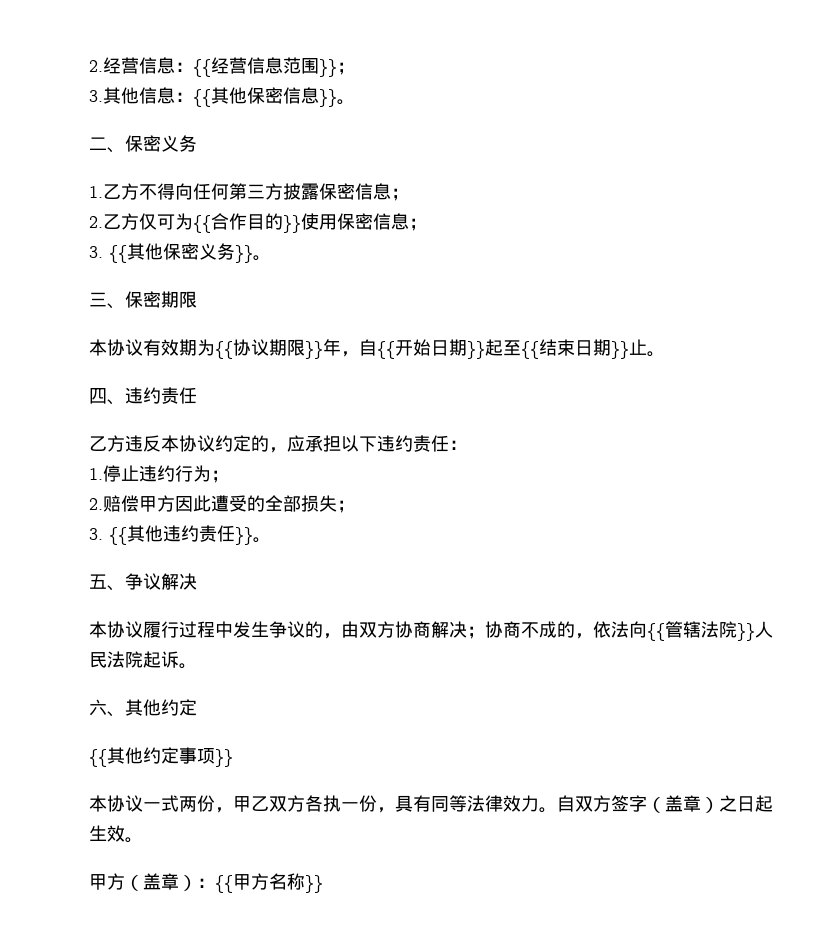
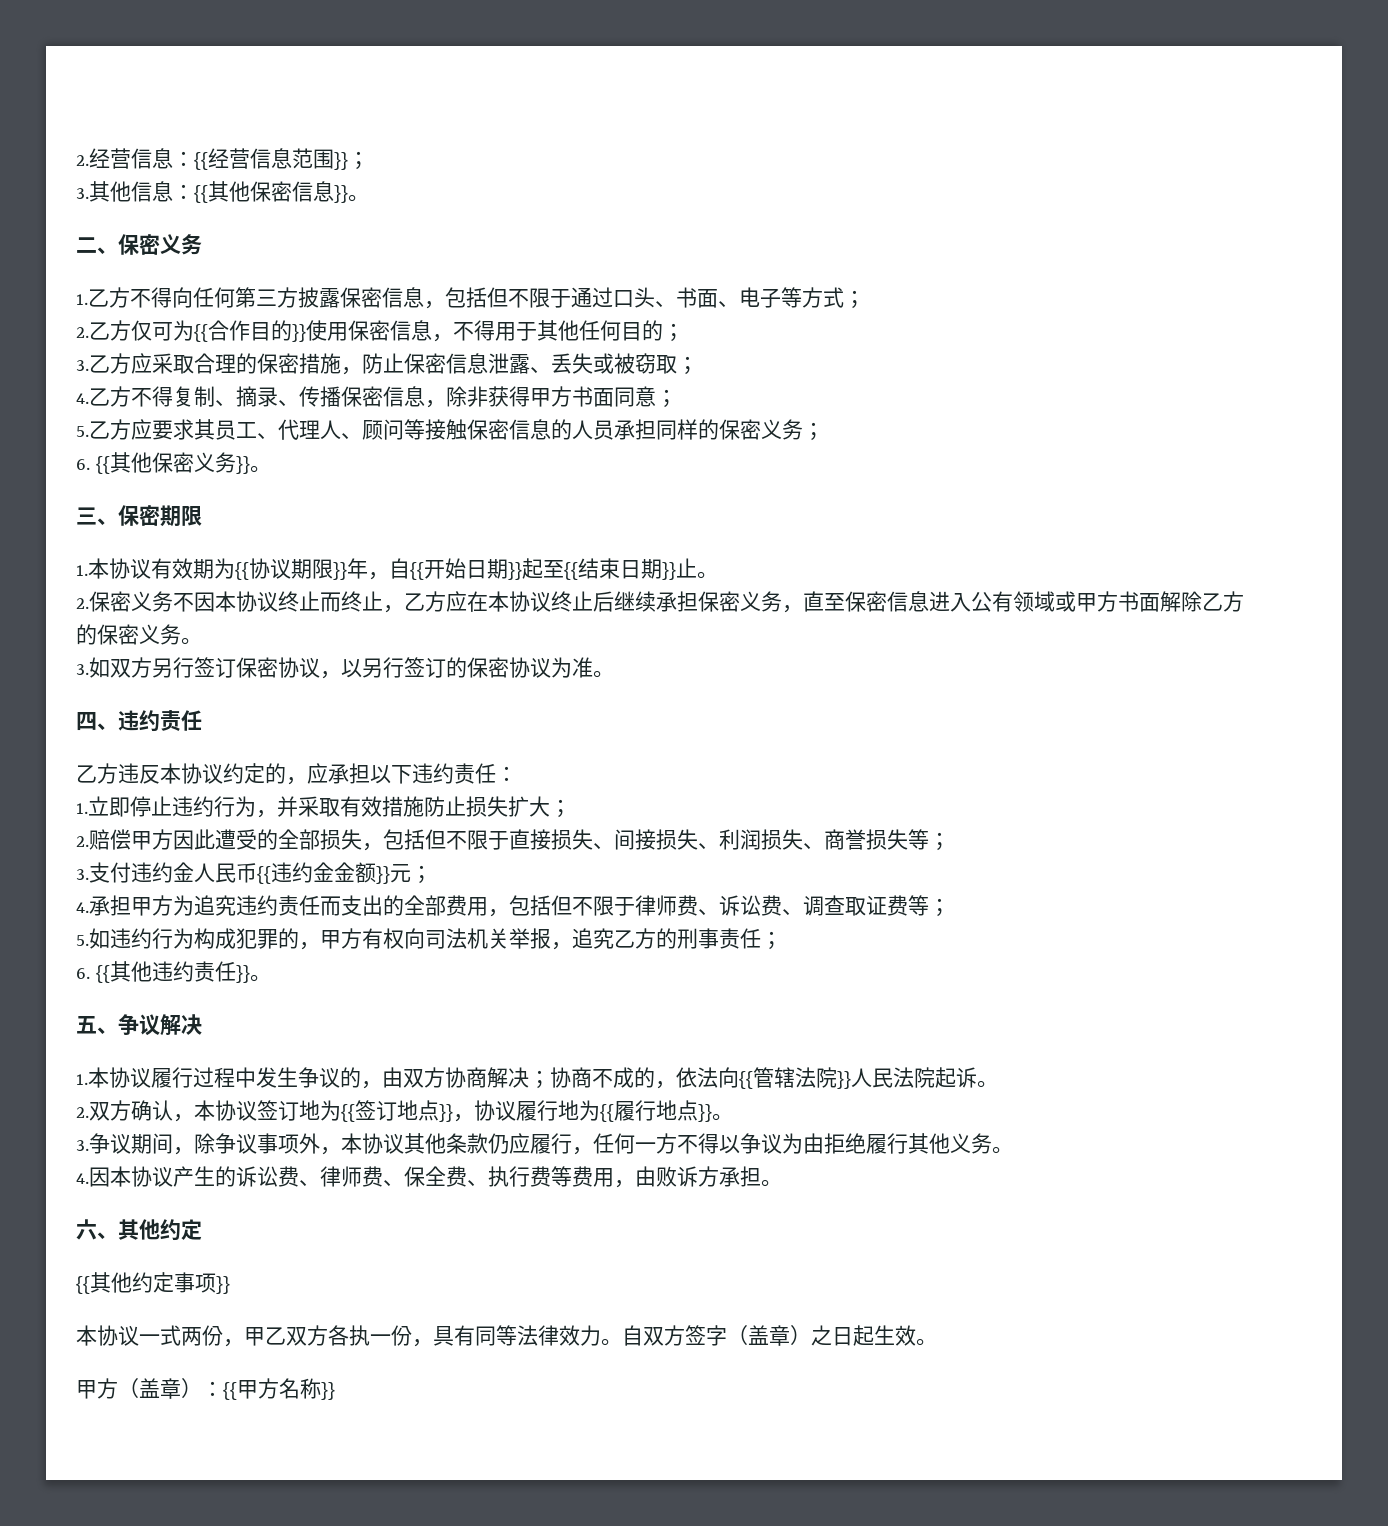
(391, 191) none -> [424,287,844,309] ，包括但不限于通过口头、书面、电子等方式
[409,218,427,231] [89,246,103,258] ； // 3. -> [432,320,684,342] [76,353,698,375] [76,386,677,408] [76,419,824,441] [76,459,90,470] ，不得用于其他任何目的； // 3.乙方应采取合理的保密措施，防止保密信息泄露、丢失或被窃取； // 4.乙方不得复制、摘录、传播保密信息，除非获得甲方书面同意； // 5.乙方应要求其员工、代理人、顾问等接触保密信息的人员承担同样的保密义务； // 6.
(197, 299) none -> [76,565,88,576] 1.
(665, 354) none -> [76,591,1244,613] [76,624,202,645] [76,657,614,679] // 2.保密义务不因本协议终止而终止，乙方应在本协议终止后继续承担保密义务，直至保密信息进入公有领域或甲方书面解除乙方的保密义务。 // 3.如双方另行签订保密协议，以另行签订的保密协议为准。
(103, 474) none -> [88,796,130,817] 立即
(211, 473) none -> [256,796,550,818] ，并采取有效措施防止损失扩大
[337,500,355,513] [89,528,103,540] ； // 3. -> [362,829,950,851] [76,862,432,884] [76,895,950,917] [76,928,782,950] [76,968,90,979] ，包括但不限于直接损失、间接损失、利润损失、商誉损失等； // 3.支付违约金人民币{{违约金金额}}元； // 4.承担甲方为追究违约责任而支出的全部费用，包括但不限于律师费、诉讼费、调查取证费等； // 5.如违约行为构成犯罪的，甲方有权向司法机关举报，追究乙方的刑事责任； // 6.
(197, 581) none -> [76,1074,88,1085] 1.
(197, 666) none -> [76,1100,733,1122] [76,1133,1013,1155] [76,1166,782,1188] // 2.双方确认，本协议签订地为{{签订地点}}，协议履行地为{{履行地点}}。 // 3.争议期间，除争议事项外，本协议其他条款仍应履行，任何一方不得以争议为由拒绝履行其他义务。 // 4.因本协议产生的诉讼费、律师费、保全费、执行费等费用，由败诉方承担。

